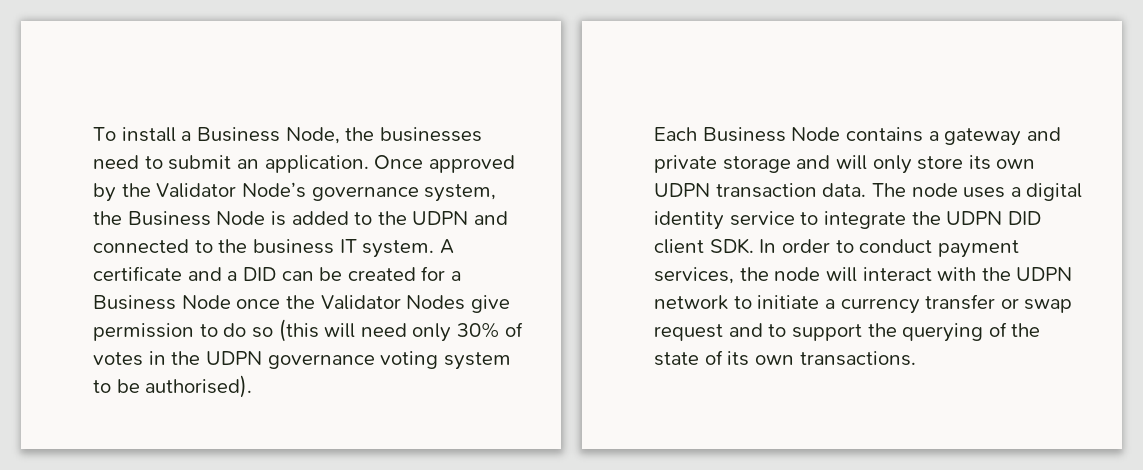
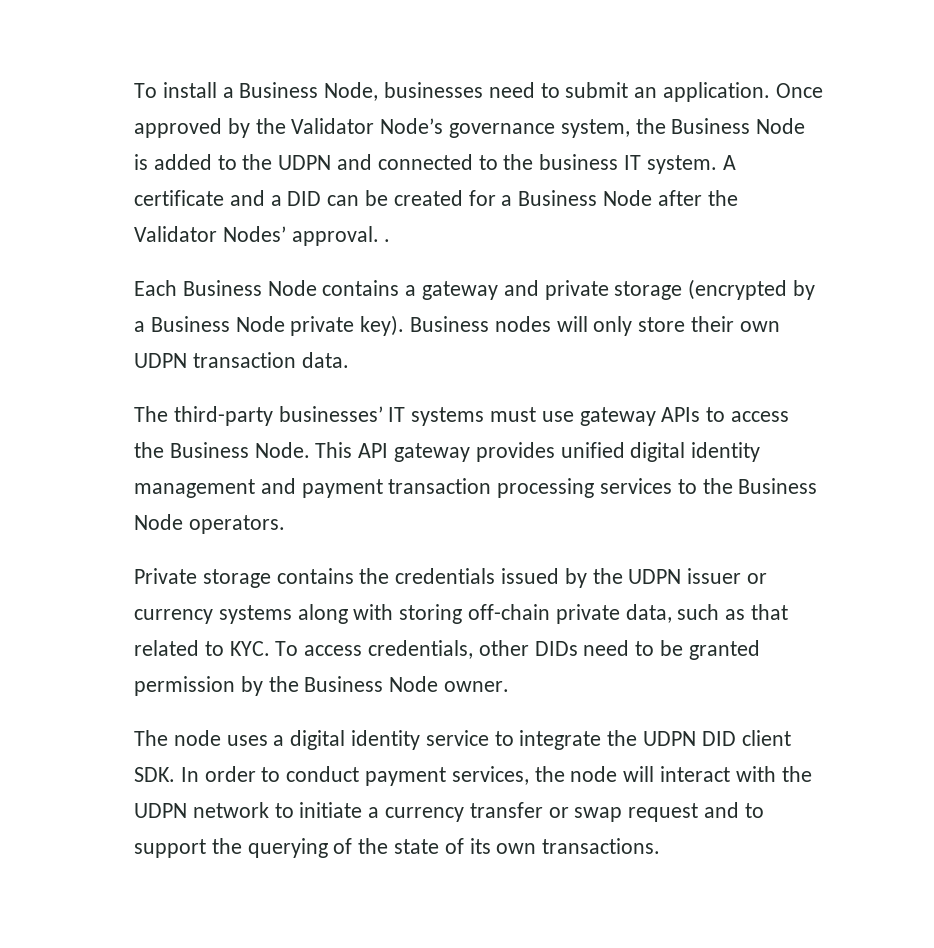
[345,127,375,141] the -> (379, 91) none
[236,295,510,313] [93,319,524,342] [93,351,511,370] [93,375,253,398] once the Validator Nodes give permission to do so (this will need only 30% of votes in the UDPN governance voting system to be authorised). -> [657,190,738,206] [134,226,391,246] after the Validator Nodes’ approval. .
[796,155,831,169] and -> [688,279,816,300] [134,315,551,336] (encrypted by a Business Node private key). Business nodes
[968,155,991,170] its -> [691,316,735,332] their
(867, 190) none -> [134,406,790,426] [134,442,761,462] [134,478,818,498] [134,514,285,534] [134,568,768,588] [134,604,789,624] [134,640,760,660] [134,676,510,696] // The third-party businesses’ IT systems must use gateway APIs to access the Business Node. This API gateway provides unified digital identity management and payment transaction processing services to the Business Node operators. // Private storage contains the credentials issued by the UDPN issuer or currency systems along with storing off-chain private data, such as that related to KYC. To access credentials, other DIDs need to be granted permission by the Business Node owner. //

